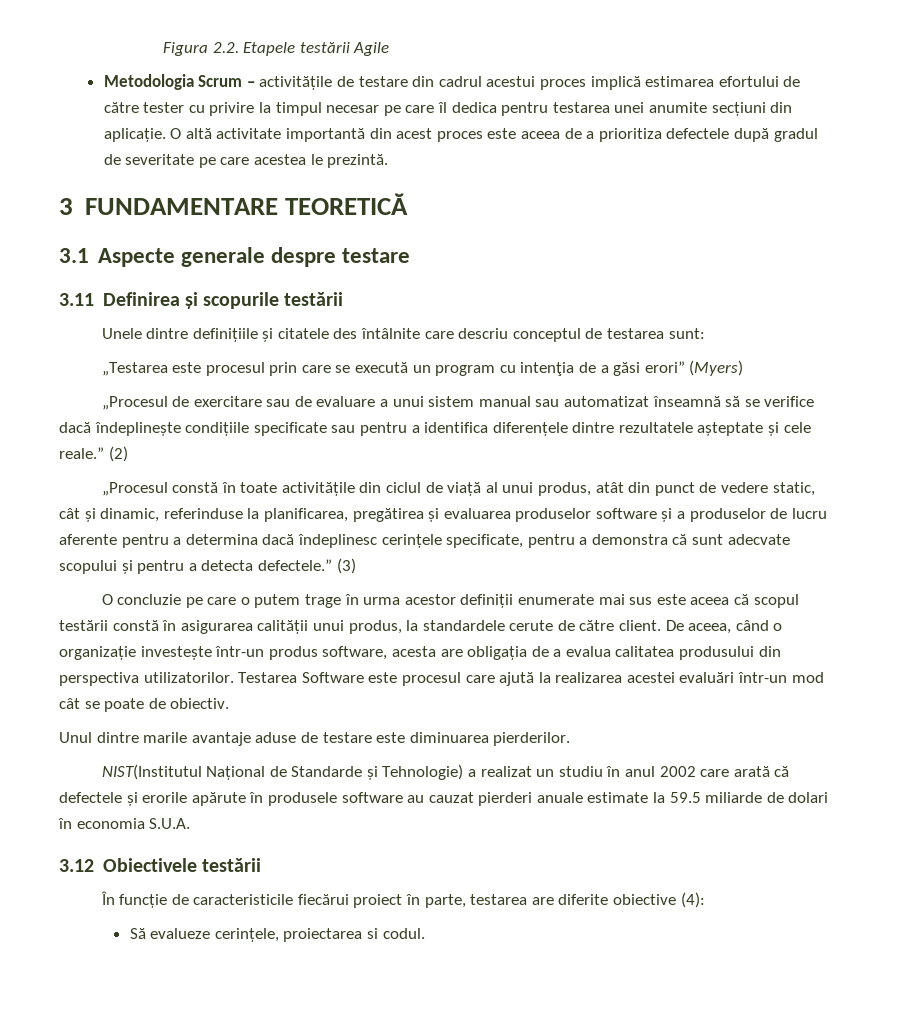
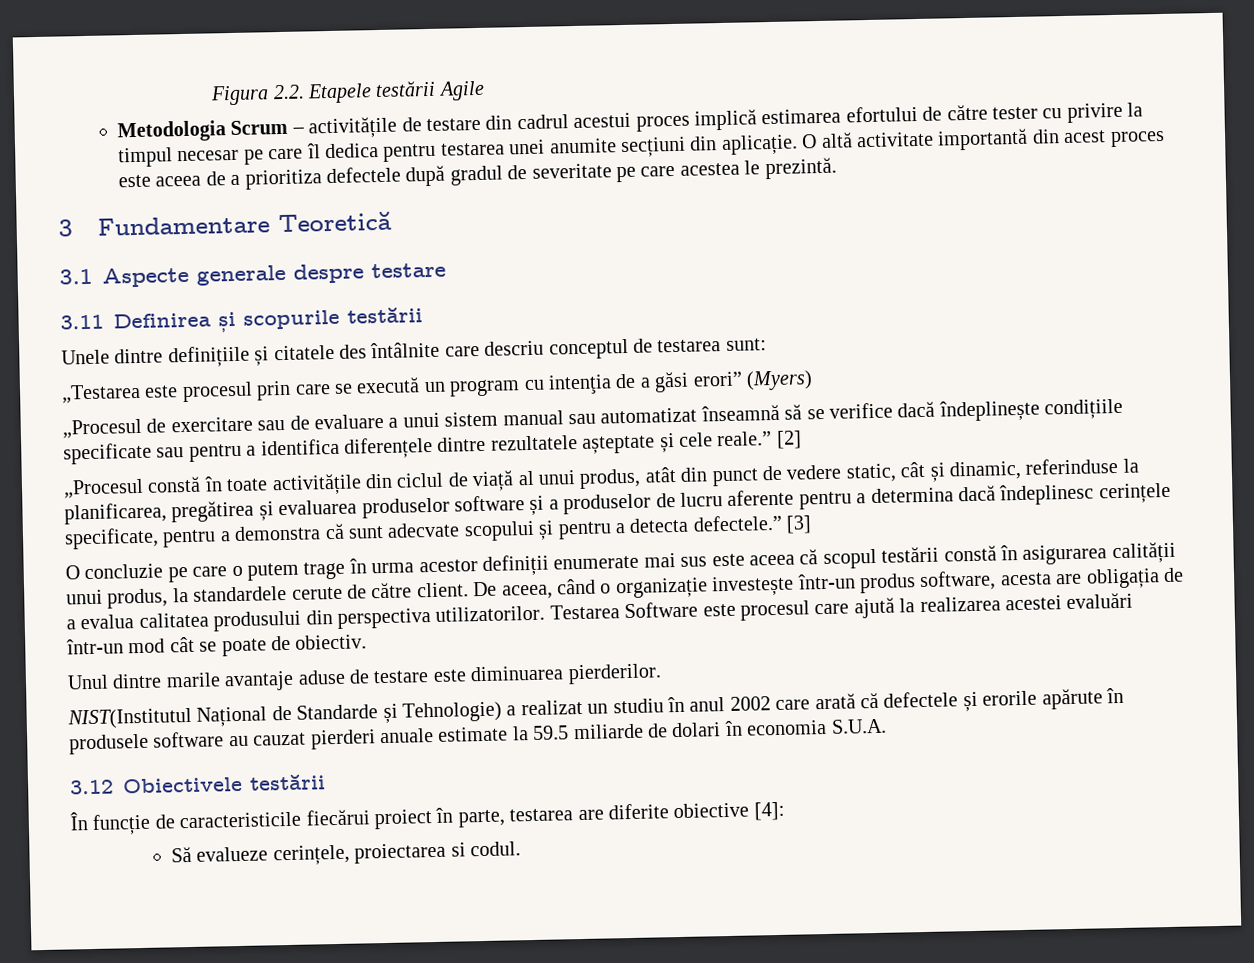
[85,193,409,215] FUNDAMENTARE TEORETICĂ -> [97,211,393,236] Fundamentare Teoretică
[108,446,128,462] (2) -> [775,430,802,449] [2]
[336,558,356,574] (3) -> [786,515,813,534] [3]
[680,892,705,908] (4): -> [753,801,785,821] [4]:

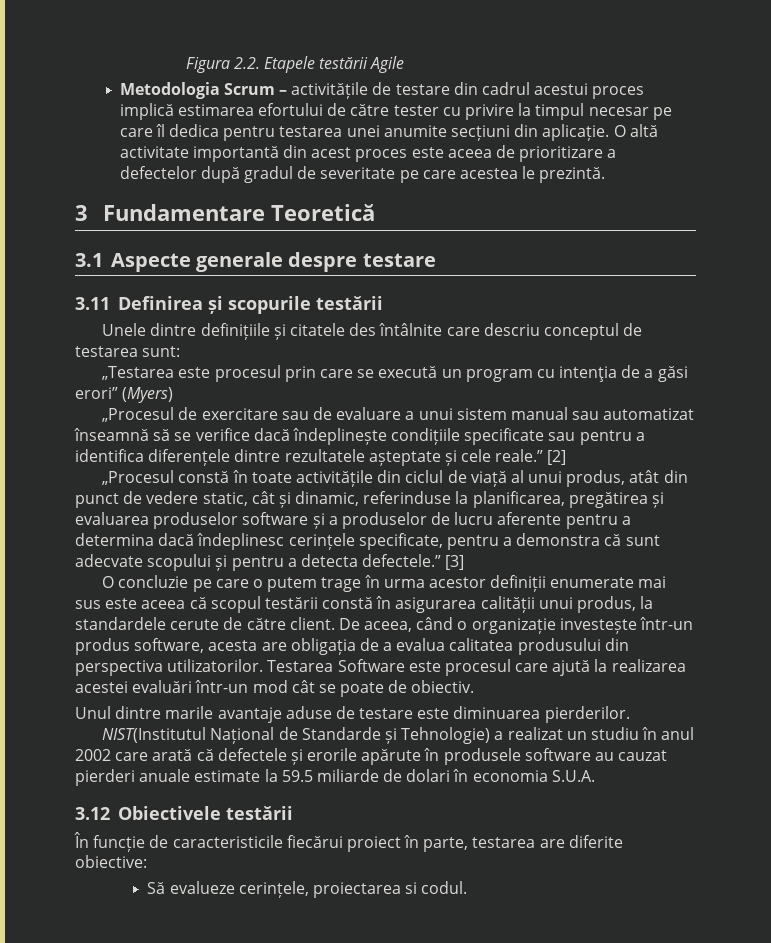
[230,166,402,190] a prioritiza defectele -> [519,146,617,162] [119,166,197,179] prioritizare a defectelor
[673,801,785,821] obiective [4]: -> [75,855,147,868] obiective:

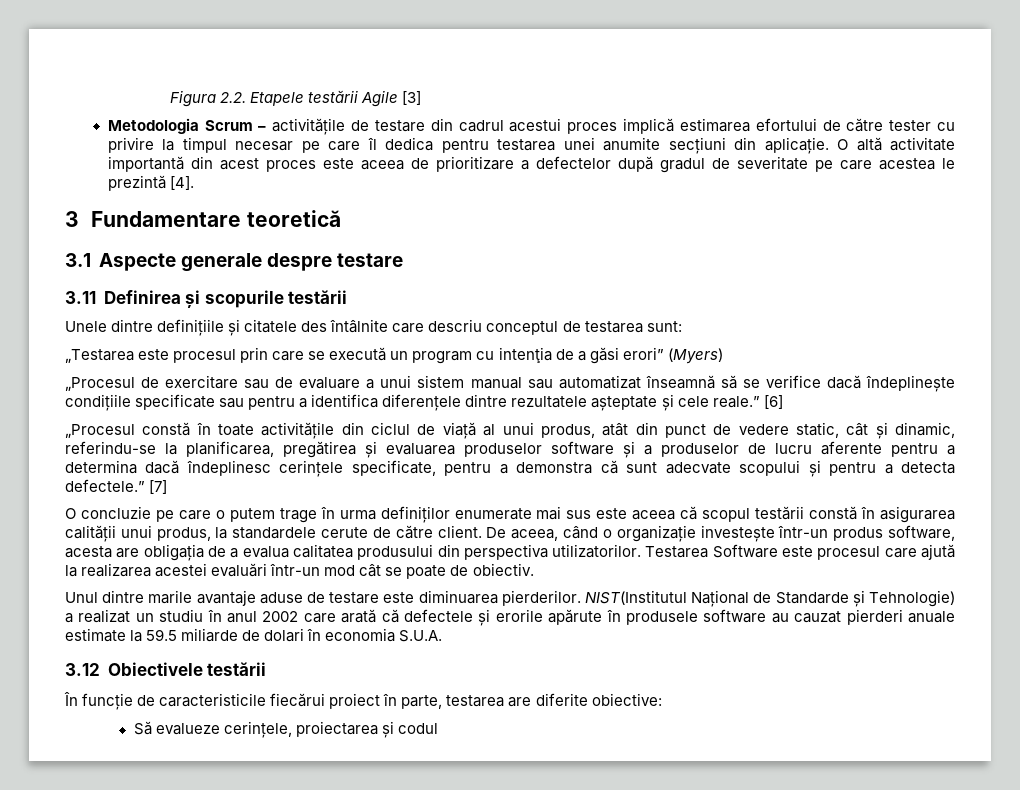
(405, 64) none -> [402,91,422,105] [3]
[539,167,606,183] prezintă. -> [107,175,194,191] prezintă [4].
[270,204,375,221] Teoretică -> [246,210,341,227] teoretică
[547,450,567,465] [2] -> [763,395,783,409] [6]
[363,491,452,504] referinduse -> [65,441,156,454] referindu-se
[445,555,465,570] [3] -> [149,480,168,494] [7]
[428,575,547,592] acestor definiții -> [380,506,450,523] definiților
(630, 714) // -> (581, 598) none
[405,881,468,894] si codul. -> [382,721,439,738] și codul

